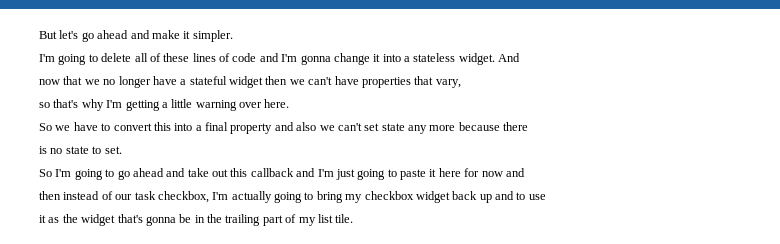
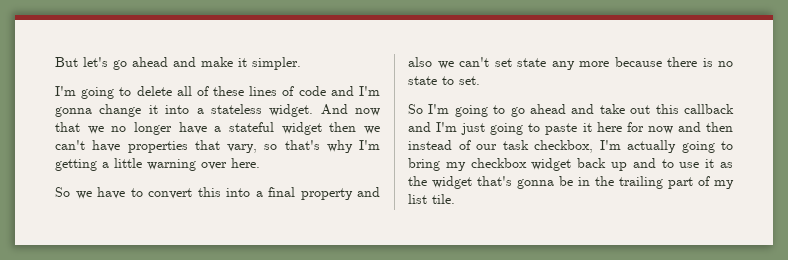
(521, 57) // -> (348, 109) none
(461, 83) // -> (257, 148) none
(529, 126) // -> (697, 62) none
(525, 172) // -> (701, 127) none
(546, 197) // -> (700, 165) none

